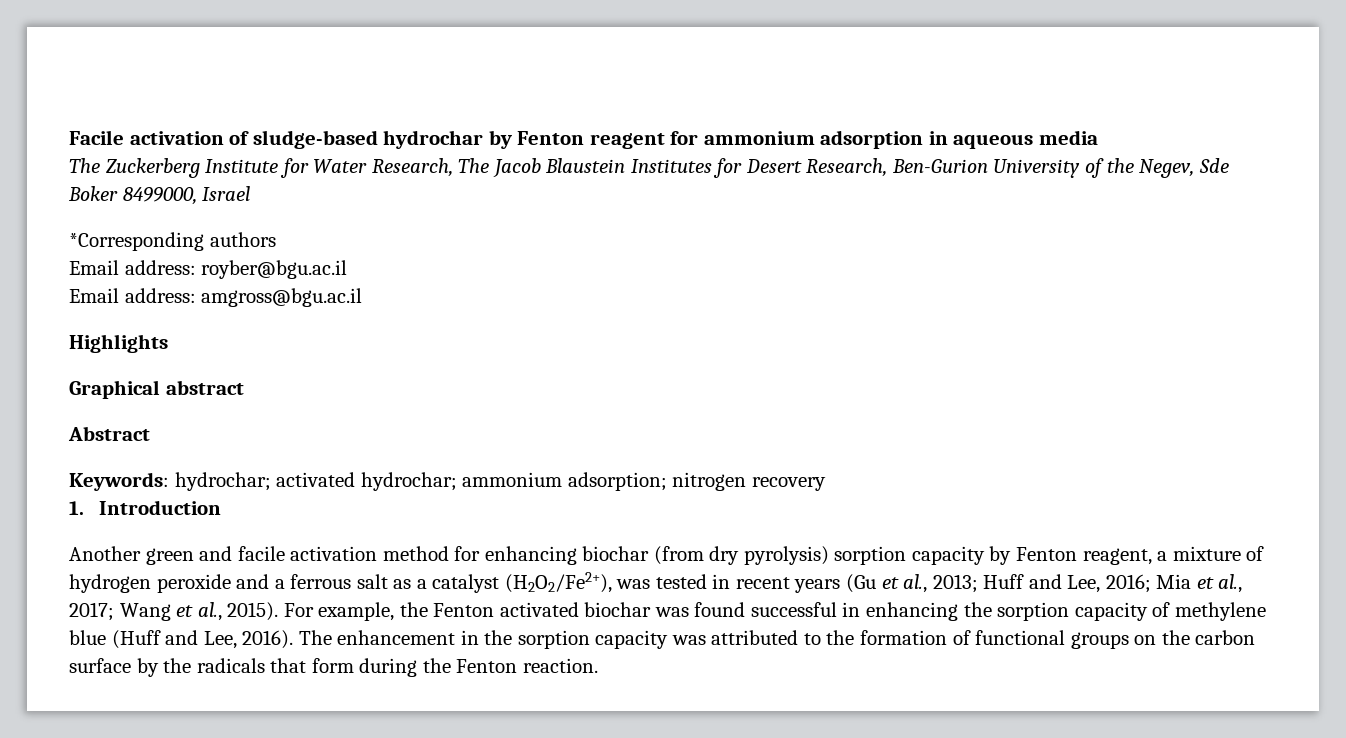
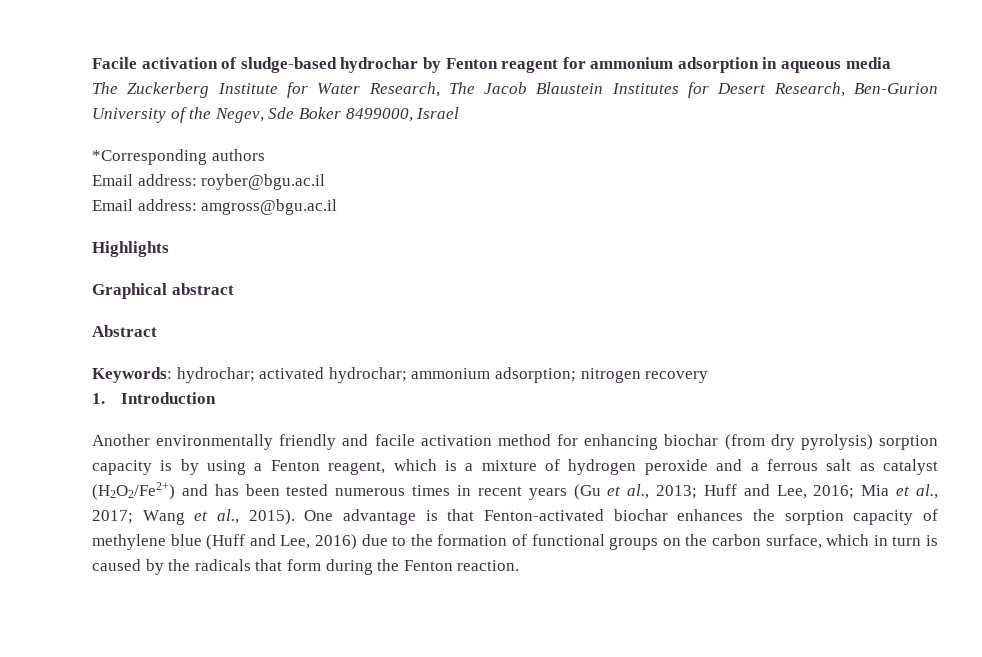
[145,548,194,565] green -> [156,434,337,450] environmentally friendly
[989,546,1152,565] by Fenton reagent, -> [160,459,457,475] is by using a Fenton reagent, which is
[416,572,707,593] a catalyst (H2O2/Fe2+), was tested -> [882,459,938,475] [92,482,451,500] catalyst (H2O2/Fe2+) and has been tested numerous times
[283,602,959,621] For example, the Fenton activated biochar was found successful in enhancing -> [304,509,744,525] One advantage is that Fenton-activated biochar enhances
[242,630,799,649] 2016). The enhancement in the sorption capacity was attributed -> [315,534,388,550] 2016) due
[69,658,131,673] surface -> [765,534,939,549] [92,559,141,571] surface, which in turn is caused

